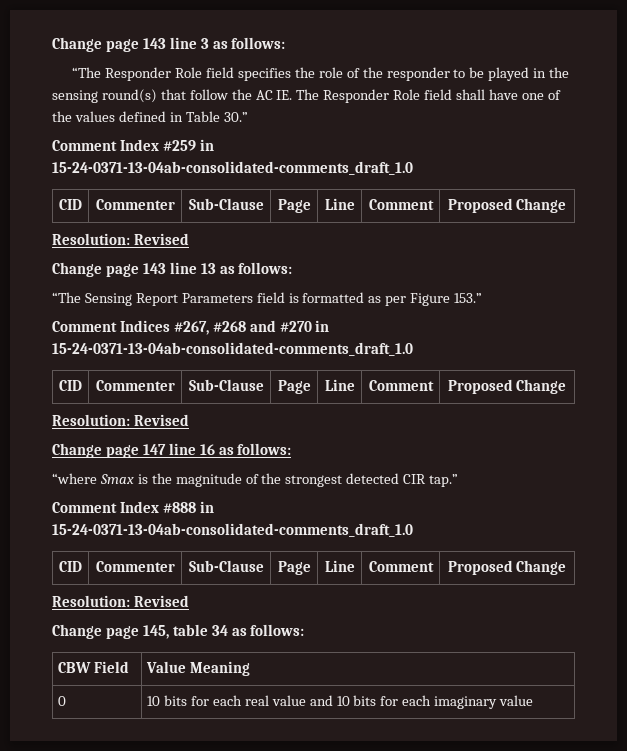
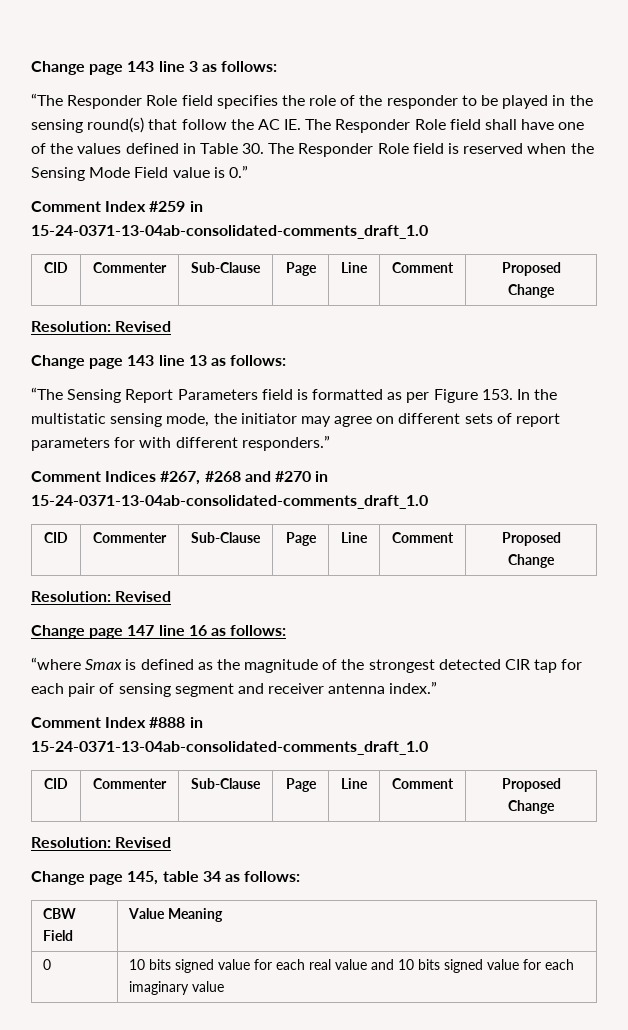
[223,112,248,122] 30.” -> [242,143,594,157] [31,165,248,181] 30. The Responder Role field is reserved when the Sensing Mode Field value is 0.”
[454,293,483,303] 153.” -> [481,389,558,400] [31,413,561,427] [31,435,330,451] 153. In the multistatic sensing mode, the initiator may agree on different sets of report parameters for with different responders.”
(148, 479) none -> [140,659,213,670] defined as
[429,474,459,487] tap.” -> [534,659,583,673] [31,681,438,697] tap for each pair of sensing segment and receiver antenna index.”
(188, 700) none -> [175,959,251,973] signed value
(377, 700) none -> [444,959,520,973] signed value

